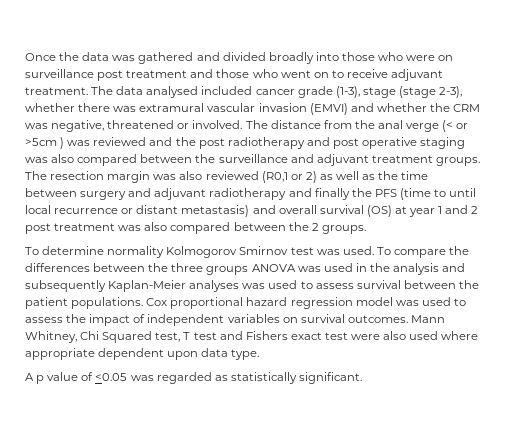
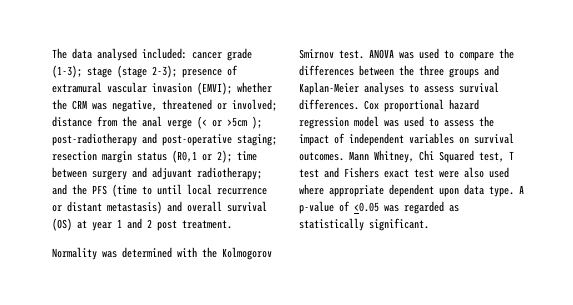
[25,52,454,64] [25,69,444,81] [25,87,88,95] Once the data was gathered and divided broadly into those who were on surveillance post treatment and those who went on to receive adjuvant treatment. -> (52, 53) none
[201,86,253,95] included -> [142,48,187,59] included:
[335,86,360,98] (1-3), -> [52,65,82,78] (1-3);
[439,86,463,98] [25,103,137,112] 2-3), whether there was -> [152,65,238,78] 2-3); presence of
[309,103,374,115] (EMVI) and -> [197,82,232,95] (EMVI);
[192,120,268,129] involved. The -> [232,99,277,111] involved;
[60,137,466,149] [25,154,480,166] [25,171,399,183] ) was reviewed and the post radiotherapy and post operative staging was also compared between the surveillance and adjuvant treatment groups. The resection margin was also reviewed (R0,1 or 2) as well as the -> [252,116,262,129] [52,133,277,146] [52,150,232,163] ); post-radiotherapy and post-operative staging; resection margin status (R0,1 or 2);
[209,188,350,200] radiotherapy and finally -> [197,167,262,180] [52,184,67,195] radiotherapy; and
[54,222,366,234] [25,246,391,258] treatment was also compared between the 2 groups. // To determine normality Kolmogorov Smirnov test was used. To -> [182,220,232,229] [52,247,272,260] [299,48,454,59] treatment. // Normality was determined with the Kolmogorov Smirnov test. ANOVA was used to
[251,263,466,275] [25,280,479,292] [25,297,144,309] ANOVA was used in the analysis and subsequently Kaplan-Meier analyses was used to assess survival between the patient populations. -> [484,65,499,76] [299,82,499,95] [299,99,359,110] and Kaplan-Meier analyses to assess survival differences.
[25,372,79,384] // A p value -> [519,185,524,194] [299,201,334,214] A p-value

